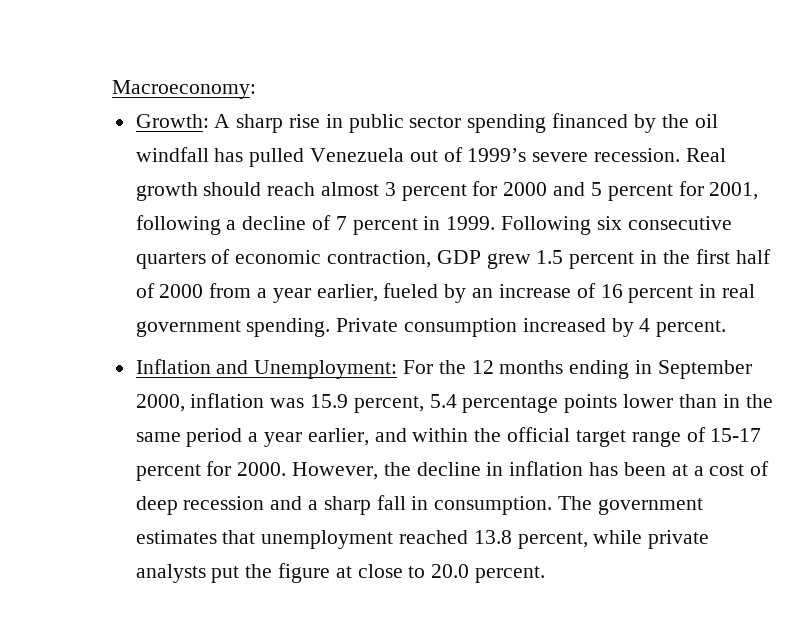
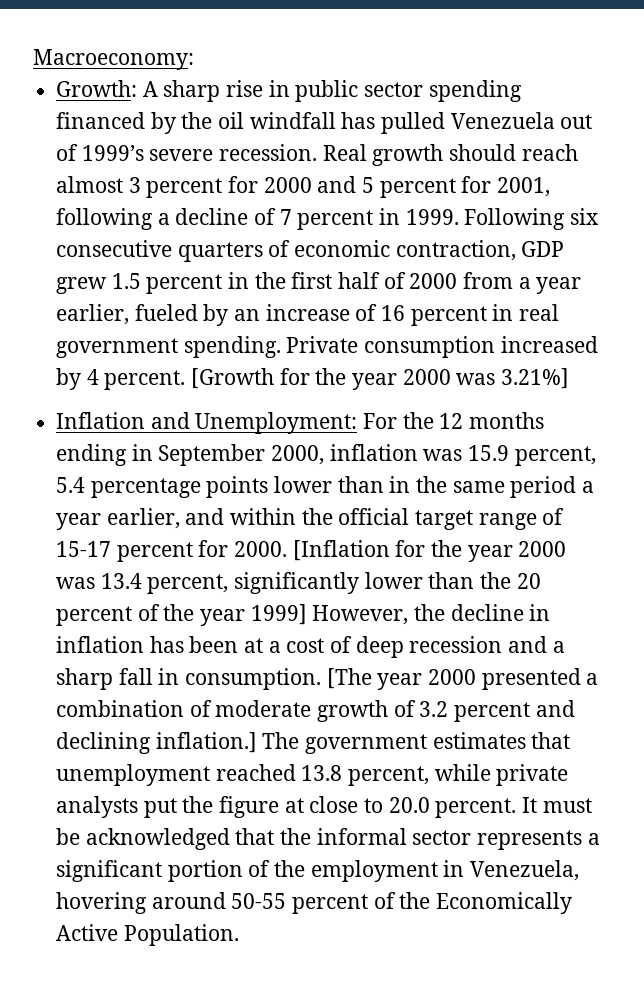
(727, 328) none -> [191,368,570,390] [Growth for the year 2000 was 3.21%]
(287, 469) none -> [292,540,567,562] [56,572,541,594] [56,604,307,626] [Inflation for the year 2000 was 13.4 percent, significantly lower than the 20 percent of the year 1999]
(553, 505) none -> [326,668,599,690] [56,700,575,722] [56,732,257,754] [The year 2000 presented a combination of moderate growth of 3.2 percent and declining inflation.]
(546, 574) none -> [522,797,592,813] [56,828,600,850] [56,860,580,882] [56,892,573,914] [56,924,239,946] It must be acknowledged that the informal sector represents a significant portion of the employment in Venezuela, hovering around 50-55 percent of the Economically Active Population.

